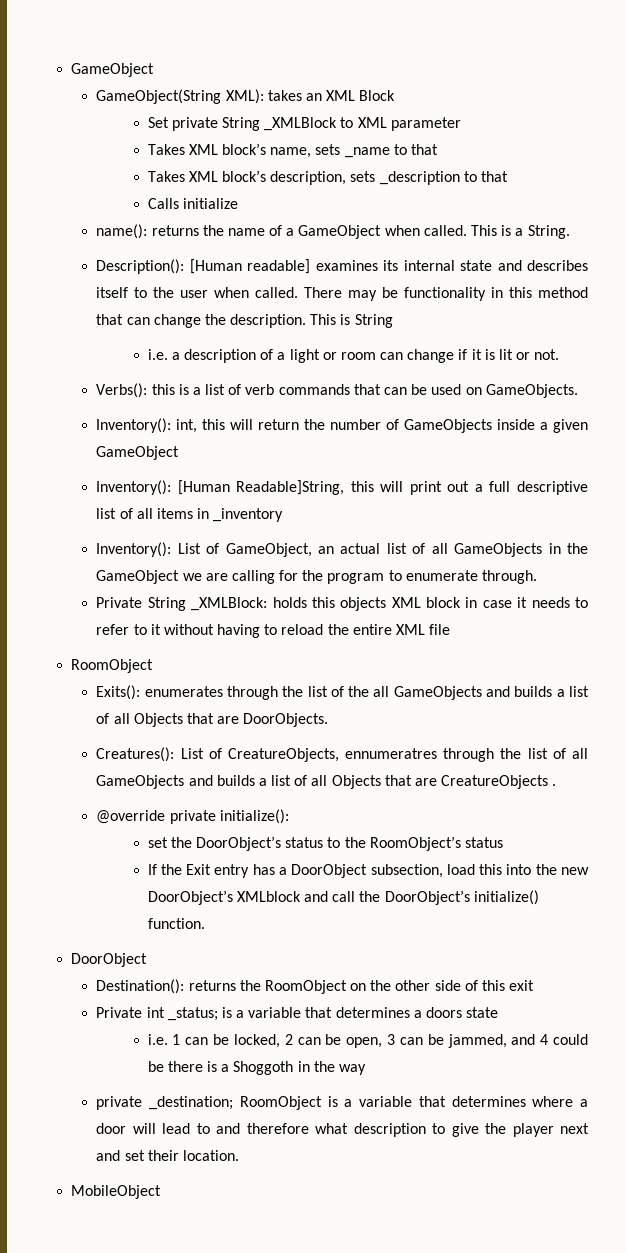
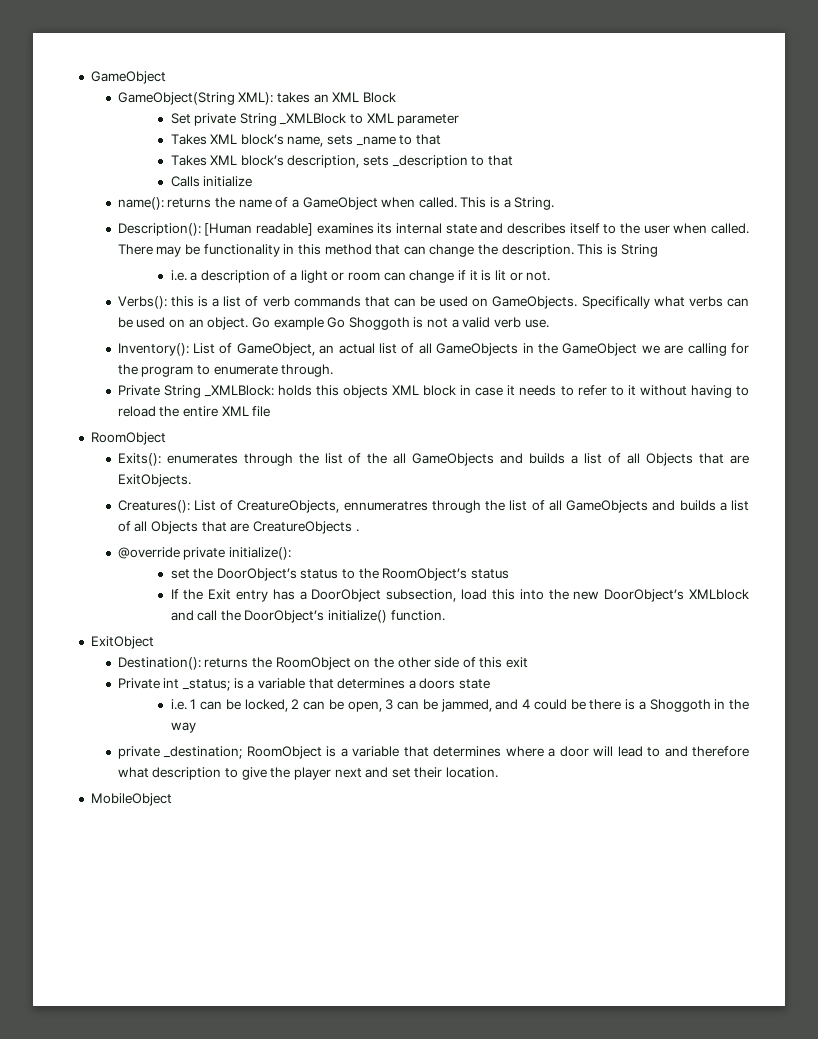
[96,418,588,433] [96,446,180,460] [96,480,588,495] [96,508,284,522] // Inventory(): int, this will return the number of GameObjects inside a given GameObject // Inventory(): [Human Readable]String, this will print out a full descriptive list of all items in _inventory -> [581,296,750,309] [117,317,549,330] Specifically what verbs can be used on an object. Go example Go Shoggoth is not a valid verb use.
[243,713,329,727] DoorObjects. -> [117,474,191,487] ExitObjects.
[70,953,147,967] DoorObject -> [91,636,155,649] ExitObject

